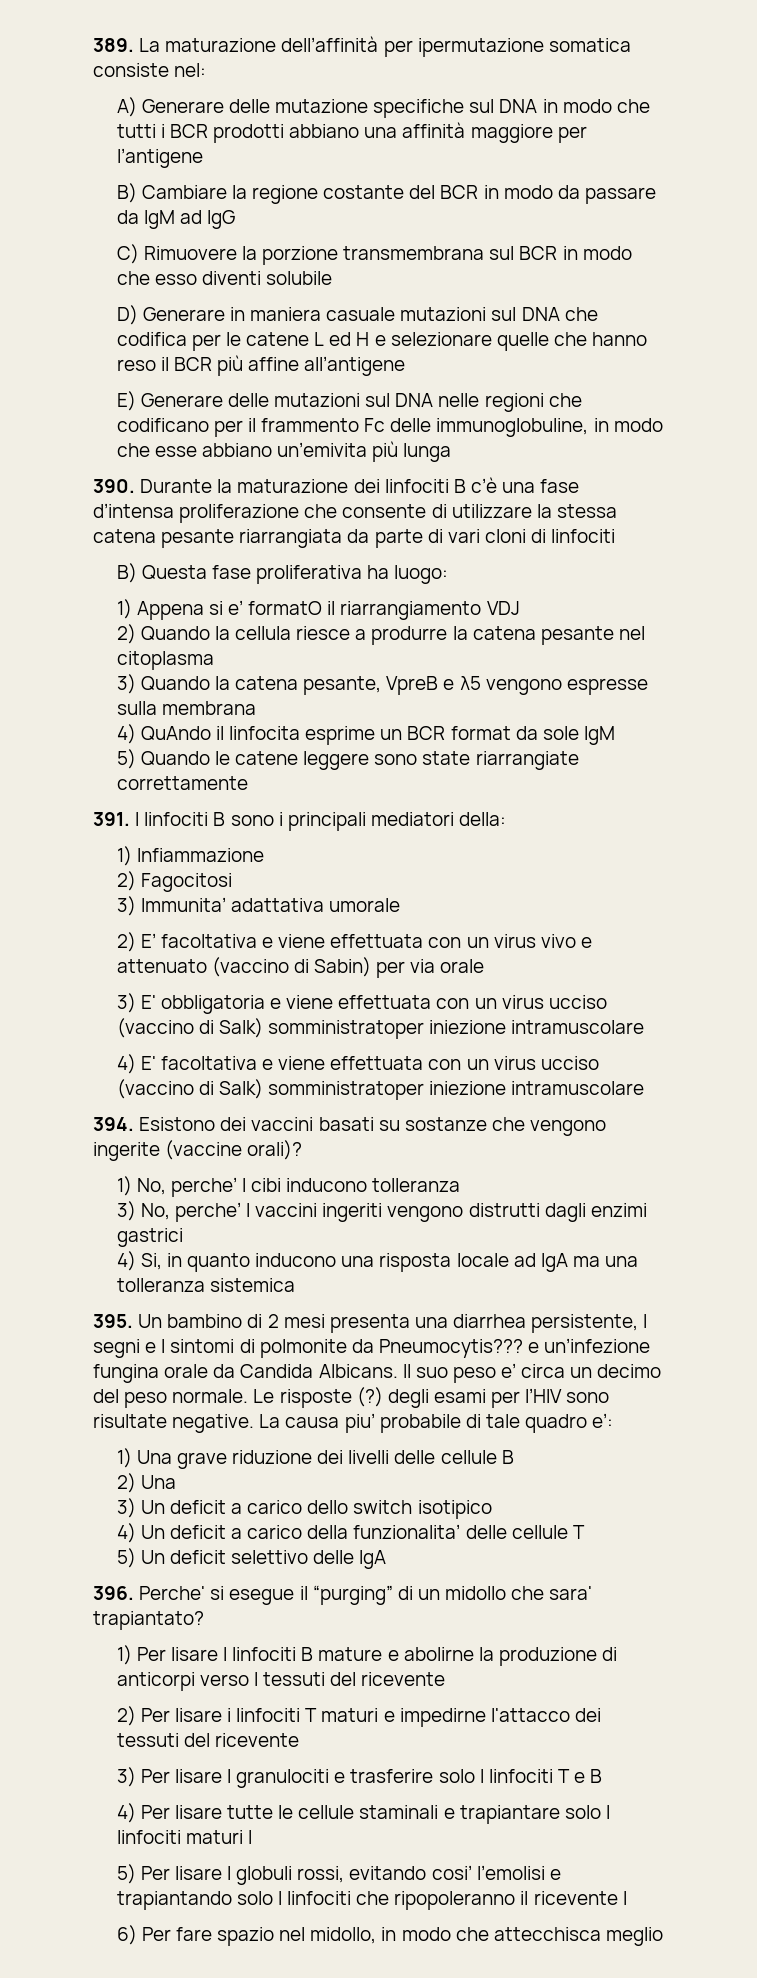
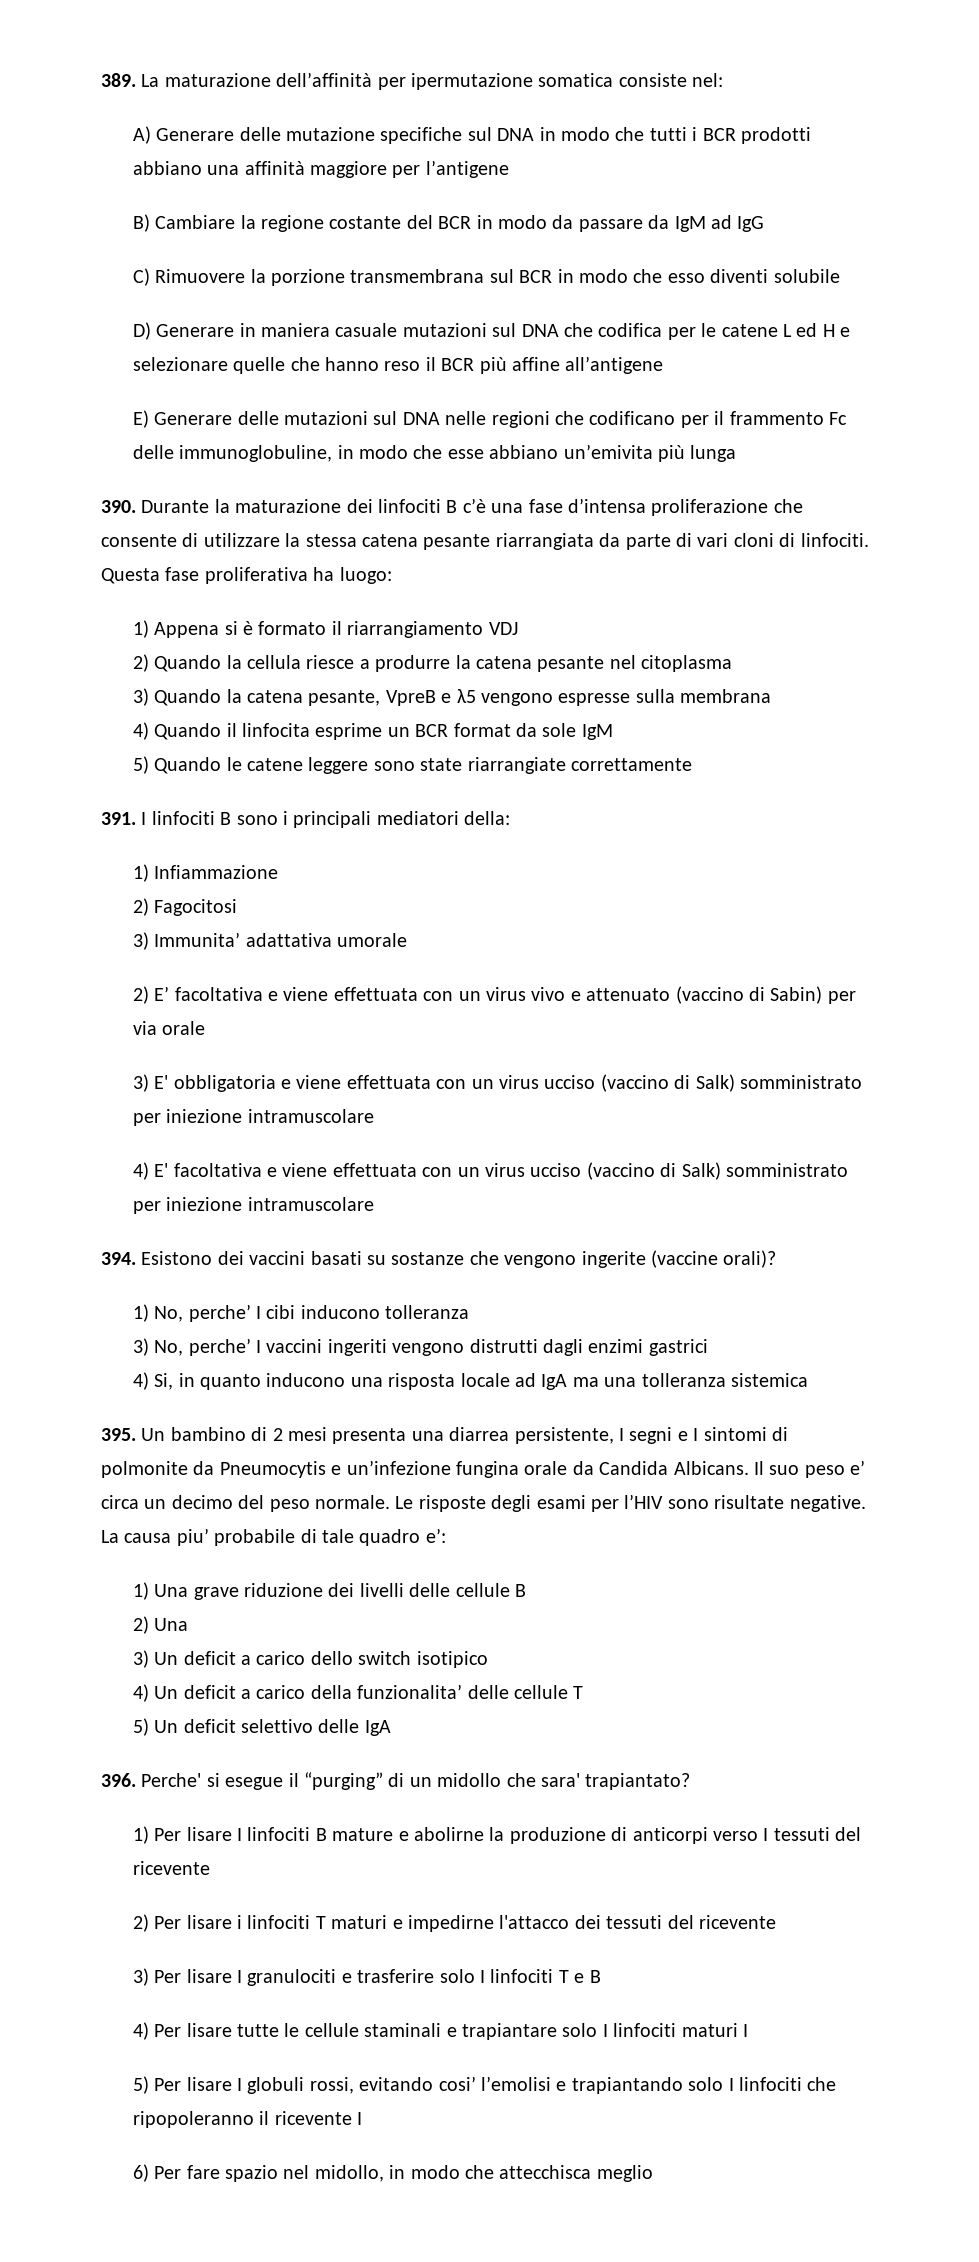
[551,529,616,543] [116,563,137,583] linfociti // B) -> [800,533,869,547] linfociti.
[228,600,323,615] e’ formatO -> [243,621,327,635] è formato
[140,726,211,741] QuAndo -> [154,723,222,740] Quando
[268,1020,425,1039] somministratoper -> [740,1075,863,1089] [132,1113,161,1126] somministrato per
[268,1081,425,1100] somministratoper -> [726,1163,849,1177] [132,1201,161,1214] somministrato per
[453,1314,527,1328] diarrhea -> [449,1427,510,1441] diarrea
[378,1339,523,1358] Pneumocytis??? -> [219,1461,326,1478] Pneumocytis
[356,1387,383,1407] (?) -> (486, 1503) none

